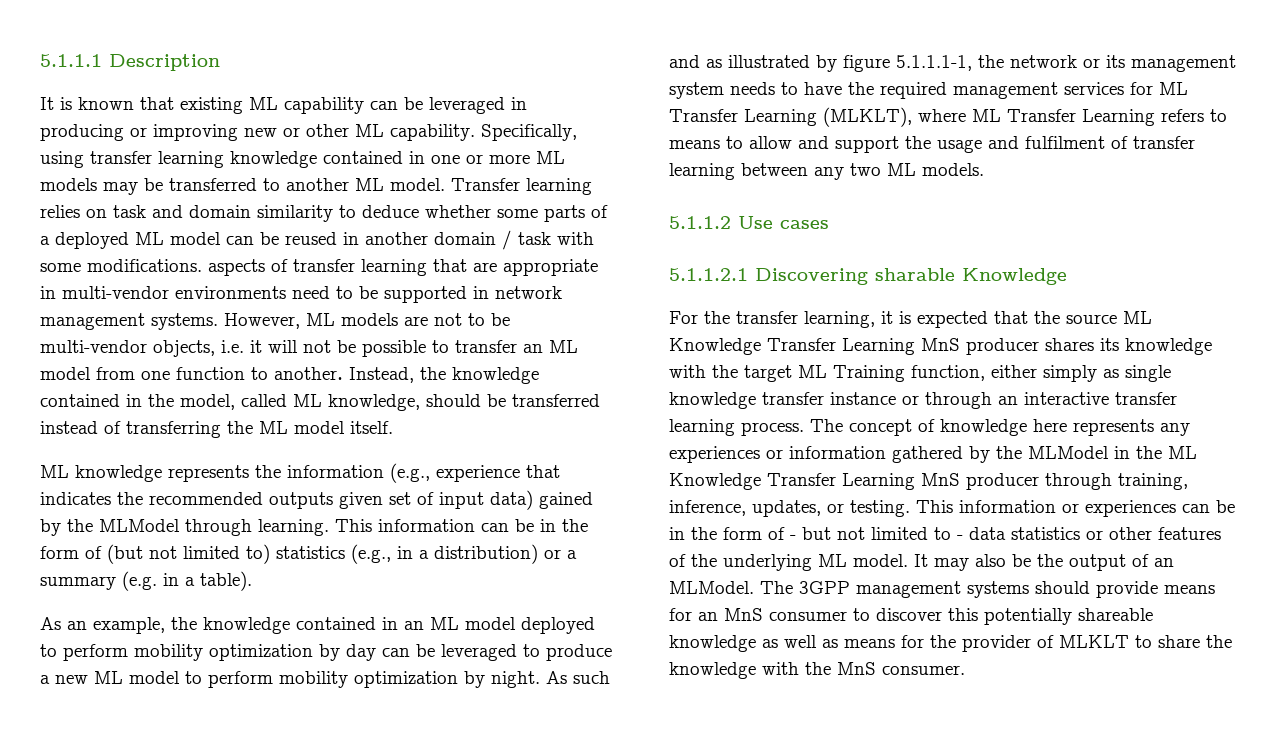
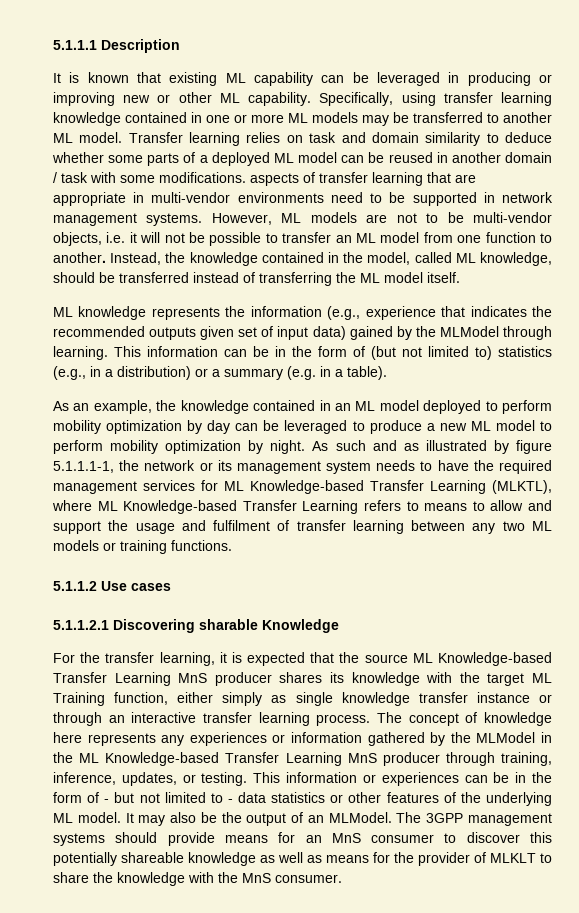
[669,107,912,127] Transfer Learning (MLKLT), -> [250,480,552,494] Knowledge-based Transfer Learning (MLKTL),
(1001, 115) none -> [123,500,238,514] Knowledge-based
[922,163,984,176] models. -> [53,540,232,554] models or training functions.
[669,338,761,355] Knowledge -> [438,652,552,666] Knowledge-based
[669,473,761,490] Knowledge -> [105,752,220,766] Knowledge-based

